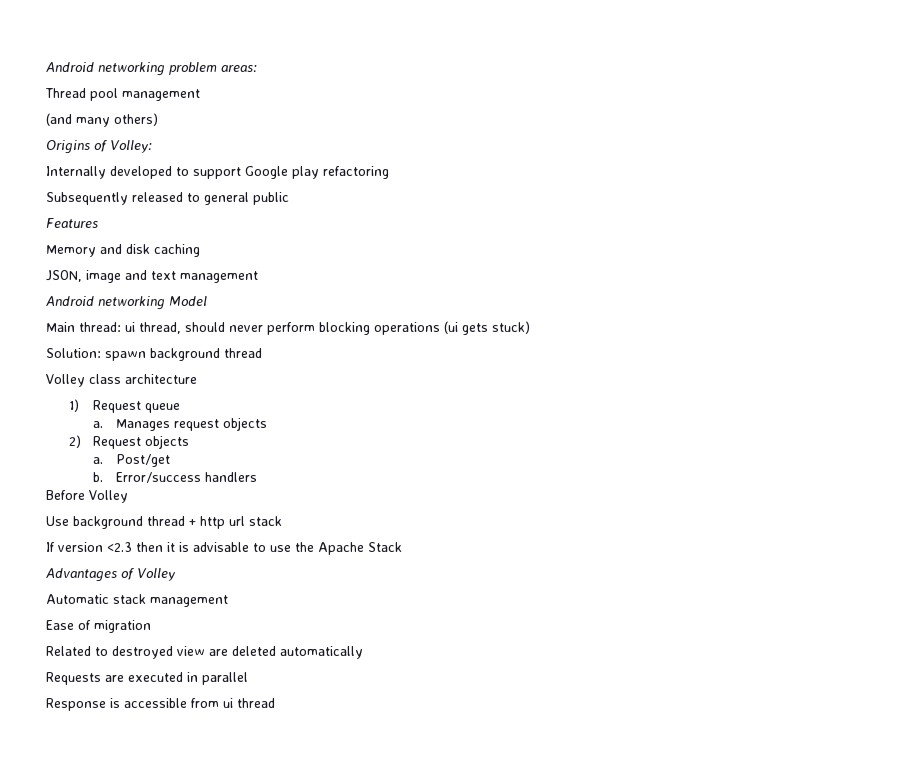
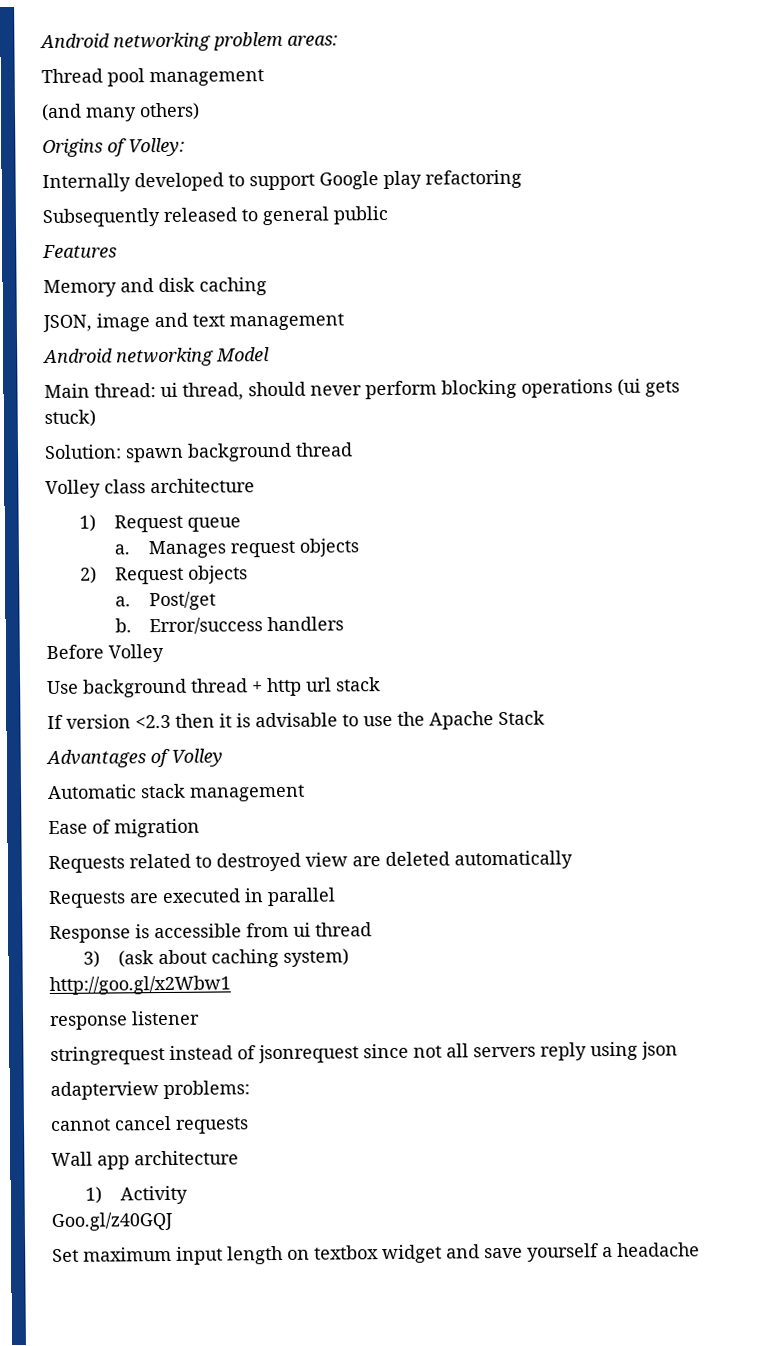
[46,646,91,656] Related -> [48,853,191,874] Requests related
(275, 703) none -> [83,948,349,968] [49,975,231,996] [50,1010,200,1031] [50,1041,678,1066] [50,1080,250,1101] [50,1115,249,1134] [51,1150,239,1170] [85,1185,188,1205] [51,1211,172,1232] [52,1242,700,1265] // 3) (ask about caching system) // http://goo.gl/x2Wbw1 // response listener // stringrequest instead of jsonrequest since not all servers reply using json // adapterview problems: // cannot cancel requests // Wall app architecture // 1) Activity // Goo.gl/z40GQJ // Set maximum input length on textbox widget and save yourself a headache

